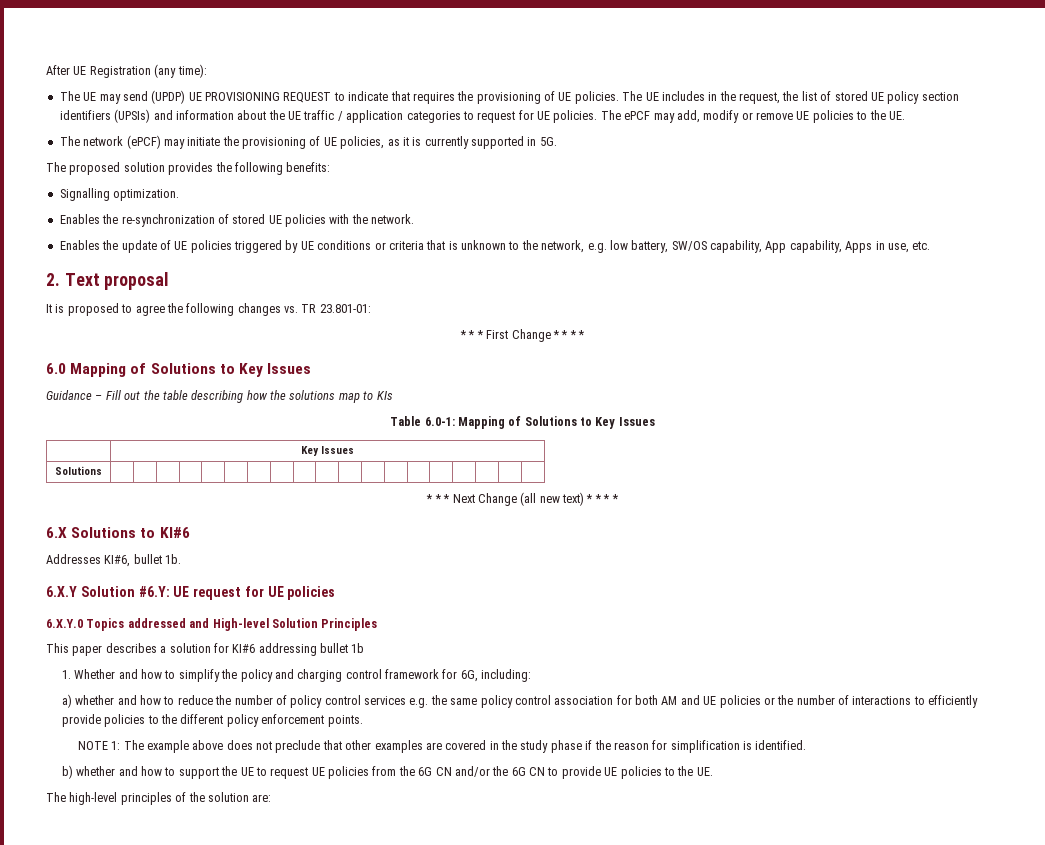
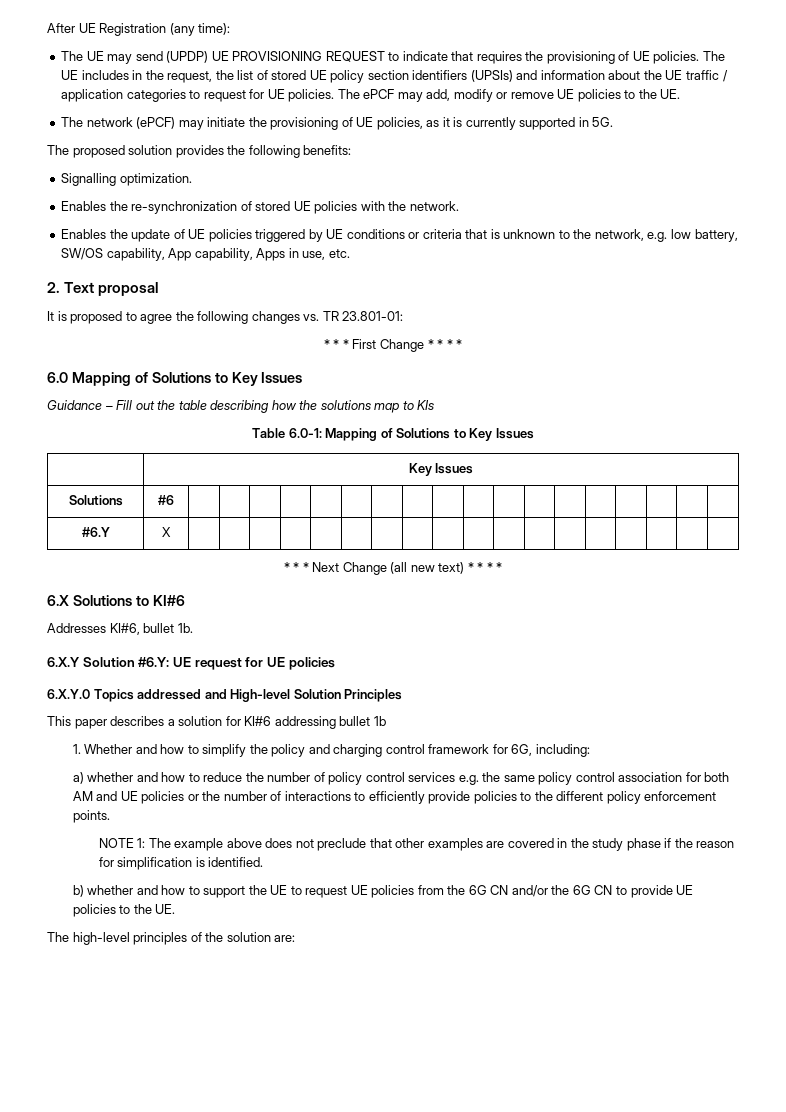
(102, 470) none -> [158,495,174,505] [81,527,110,537] [162,527,171,537] #6 | | | | | | | | | | | | | | | | | | // #6.Y | X

